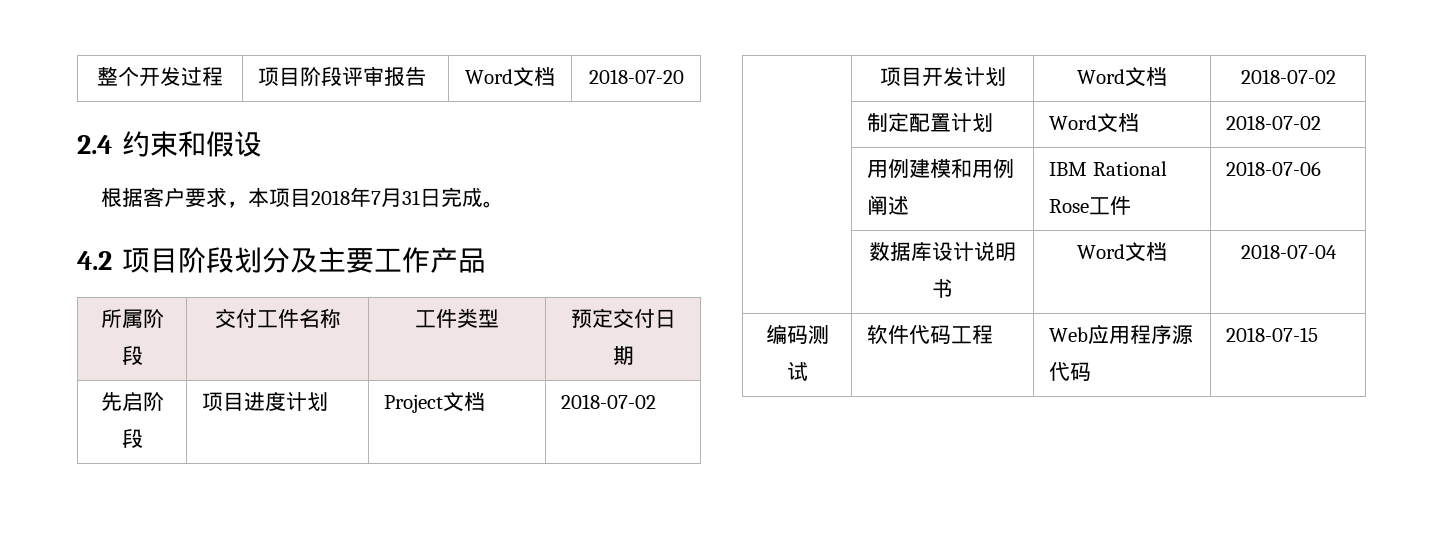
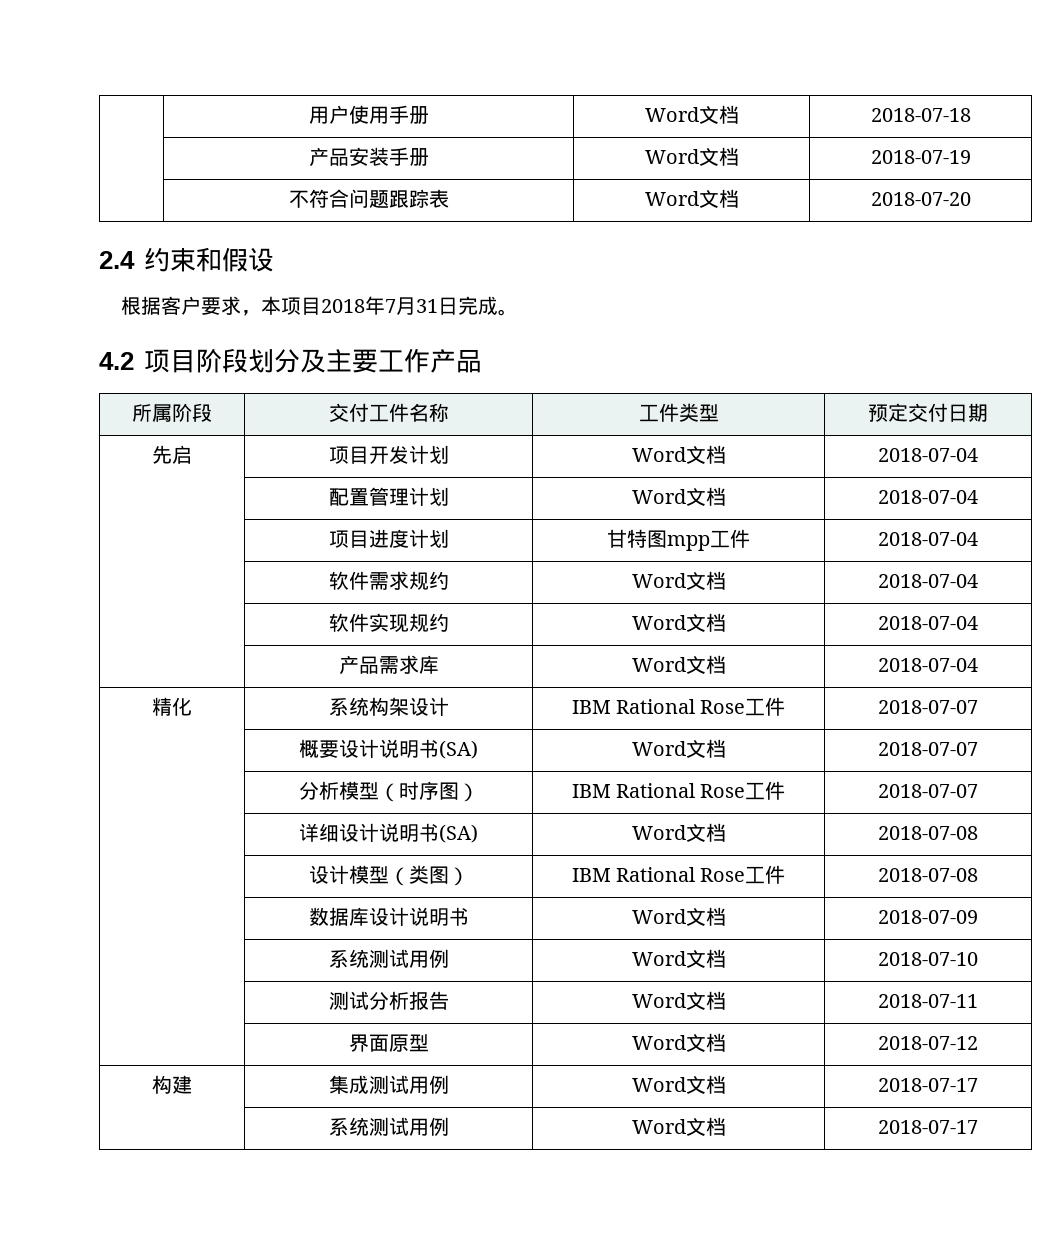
[97,66,223,87] [258,66,427,87] 整个开发过程 | 项目阶段评审报告 -> [308,105,429,124] [644,105,739,124] [870,108,971,122] [308,147,429,166] [644,147,739,166] [870,150,971,164] [288,189,449,208] | 用户使用手册 | Word文档 | 2018-07-18 // | 产品安装手册 | Word文档 | 2018-07-19 // | 不符合问题跟踪表
[142,392,164,411] [121,429,143,448] [202,391,329,412] [384,392,486,413] [561,394,657,409] 阶段 | 项目进度计划 | Project文档 | 2018-07-02 // -> (192, 454) none
[1240,69,1336,84] [867,112,994,133] [1049,113,1140,133] [1226,115,1322,130] [867,158,1015,179] [867,195,910,215] [1049,161,1167,176] [1049,196,1132,215] [1226,161,1322,176] 2018-07-02 // | 制定配置计划 | Word文档 | 2018-07-02 // | 用例建模和用例阐述 | IBM Rational Rose工件 | 2018-07-06 -> [878,448,978,462] [328,487,449,506] [631,487,726,506] [878,490,978,504] [328,529,449,548] [607,529,750,551] [878,532,978,546] [328,571,449,590] [631,571,726,590] [878,574,978,588] [328,613,449,633] [631,613,726,632] [878,616,978,630] [338,655,439,674] [631,655,726,674] [878,658,978,672] [152,697,192,716] [328,697,449,716] [571,697,786,716] [878,700,978,714] [299,739,478,759] [631,739,726,758] [878,742,978,756] [298,781,479,802] [571,781,786,800] [878,784,978,798] [299,823,478,843] [631,823,726,842] [878,826,978,840] [308,865,469,886] [571,865,786,884] [878,868,978,882] 2018-07-04 // | 配置管理计划 | Word文档 | 2018-07-04 // | 项目进度计划 | 甘特图mpp工件 | 2018-07-04 // | 软件需求规约 | Word文档 | 2018-07-04 // | 软件实现规约 | Word文档 | 2018-07-04 // | 产品需求库 | Word文档 | 2018-07-04 // 精化 | 系统构架设计 | IBM Rational Rose工件 | 2018-07-07 // | 概要设计说明书(SA) | Word文档 | 2018-07-07 // | 分析模型（时序图） | IBM Rational Rose工件 | 2018-07-07 // | 详细设计说明书(SA) | Word文档 | 2018-07-08 // | 设计模型（类图） | IBM Rational Rose工件 | 2018-07-08
[1240,244,1337,259] [765,324,829,344] [786,362,808,381] [867,324,994,344] [1049,324,1194,344] [1049,362,1092,381] [1226,327,1319,342] 2018-07-04 // 编码测试 | 软件代码工程 | Web应用程序源代码 | 2018-07-15 -> [878,910,978,924] [328,949,449,968] [631,949,726,968] [878,952,978,966] [328,991,449,1010] [631,991,726,1010] [878,994,978,1008] [348,1034,429,1052] [631,1033,726,1052] [878,1036,978,1050] [152,1075,192,1094] [328,1075,449,1094] [631,1075,726,1094] [878,1078,978,1092] [328,1117,449,1136] [631,1117,726,1136] [878,1120,978,1134] 2018-07-09 // | 系统测试用例 | Word文档 | 2018-07-10 // | 测试分析报告 | Word文档 | 2018-07-11 // | 界面原型 | Word文档 | 2018-07-12 // 构建 | 集成测试用例 | Word文档 | 2018-07-17 // | 系统测试用例 | Word文档 | 2018-07-17

